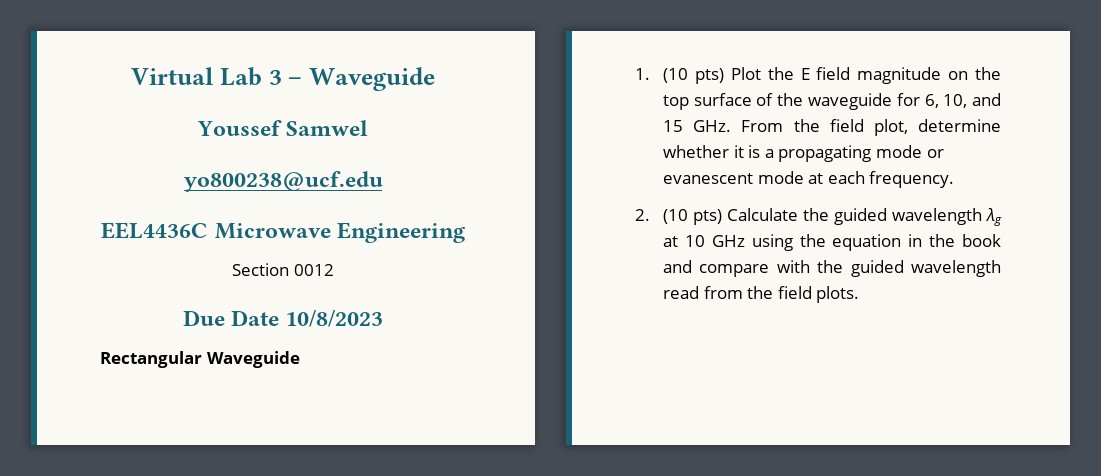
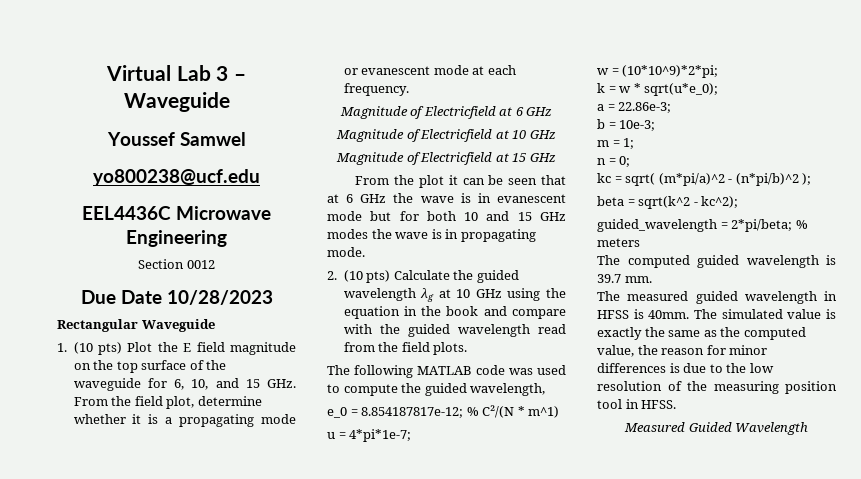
[285,309,384,327] 10/8/2023 -> [166,290,273,305] 10/28/2023
(955, 179) none -> [339,106,553,119] [336,129,556,142] [336,152,556,165] [355,175,566,188] [327,193,566,203] [327,211,566,221] [327,229,536,242] [327,247,365,257] // Magnitude of Electricfield at 6 GHz // Magnitude of Electricfield at 10 GHz // Magnitude of Electricfield at 15 GHz // From the plot it can be seen that at 6 GHz the wave is in evanescent mode but for both 10 and 15 GHz modes the wave is in propagating mode.
(860, 294) none -> [327,365,566,378] [327,383,546,396] [327,405,560,418] [327,429,412,442] [597,65,719,78] [597,83,719,96] [597,102,672,113] [597,119,656,131] [597,138,635,149] [597,156,631,167] [597,173,812,186] [597,196,739,209] [597,219,808,232] [597,238,640,247] [597,255,836,268] [597,274,652,283] [597,291,837,304] [597,309,836,319] [597,327,806,340] [597,345,768,357] [597,363,774,373] [597,381,837,394] [597,399,677,409] [623,422,809,435] // The following MATLAB code was used to compute the guided wavelength, // e_0 = 8.854187817e-12; % C²/(N * m^1) // u = 4*pi*1e-7; // w = (10*10^9)*2*pi; // k = w * sqrt(u*e_0); // a = 22.86e-3; // b = 10e-3; // m = 1; // n = 0; // kc = sqrt( (m*pi/a)^2 - (n*pi/b)^2 ); // beta = sqrt(k^2 - kc^2); // guided_wavelength = 2*pi/beta; % meters // The computed guided wavelength is 39.7 mm. // The measured guided wavelength in HFSS is 40mm. The simulated value is exactly the same as the computed value, the reason for minor differences is due to the low resolution of the measuring position tool in HFSS. // Measured Guided Wavelength

